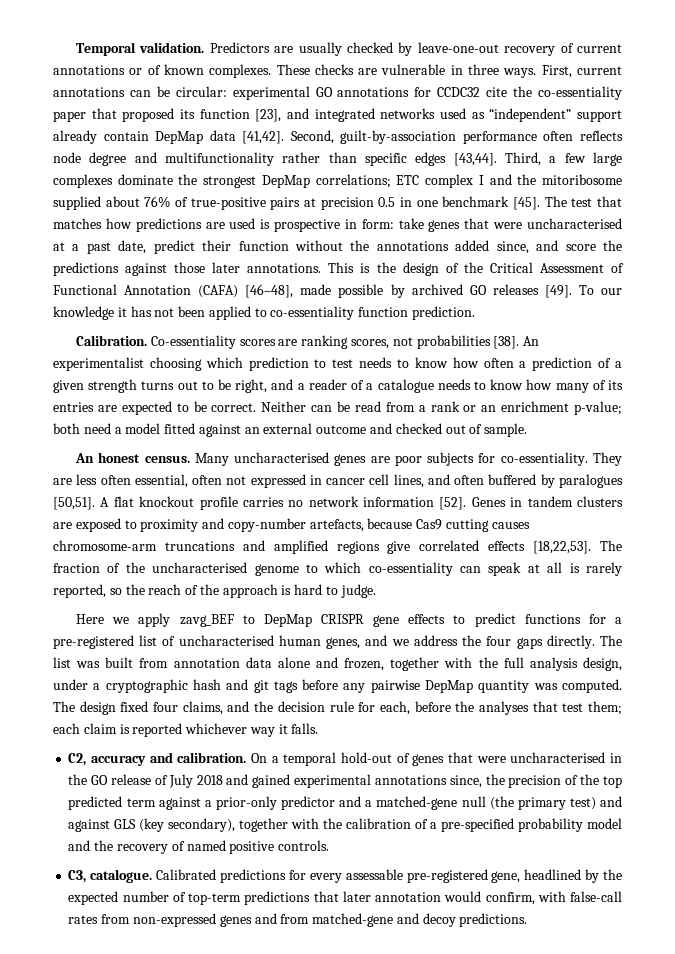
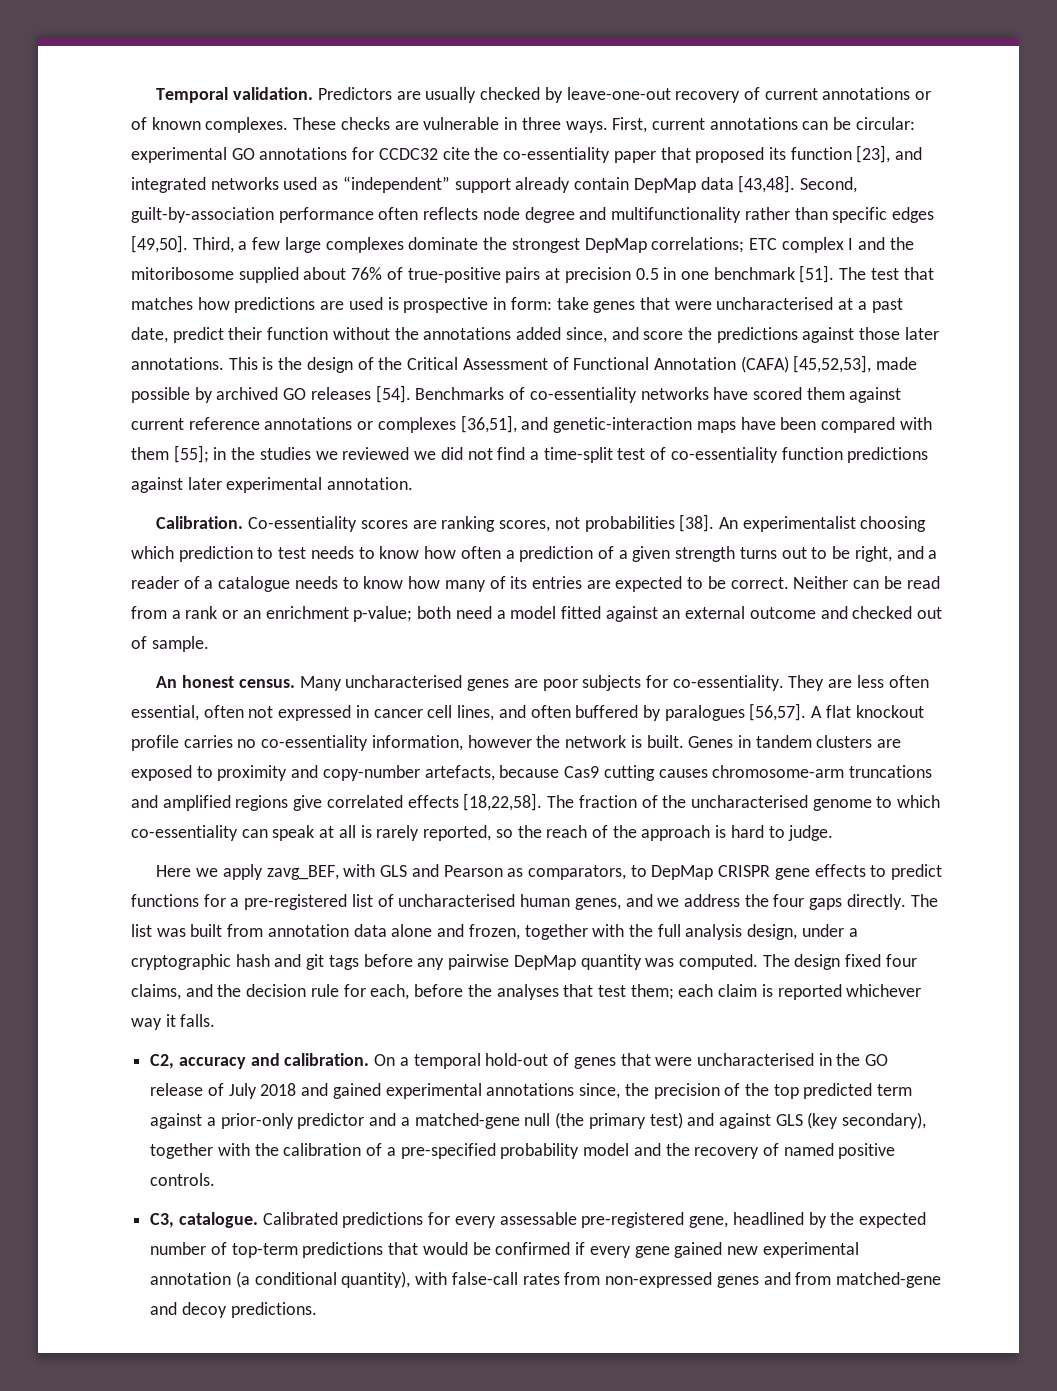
[242,131,285,144] [41,42]. -> [738,175,796,193] [43,48].
[453,153,497,166] [43,44]. -> [131,235,188,253] [49,50].
[513,197,540,210] [45]. -> [799,265,835,283] [51].
[245,284,294,298] [46–48], -> [793,355,872,373] [45,52,53],
[544,285,622,298] [53,306,476,320] [49]. To our knowledge it has not been applied to co-essentiality function prediction. -> [375,385,902,403] [131,415,932,433] [131,445,929,463] [131,477,414,493] [54]. Benchmarks of co-essentiality networks have scored them against current reference annotations or complexes [36,51], and genetic-interaction maps have been compared with them [55]; in the studies we reviewed we did not find a time-split test of co-essentiality function predictions against later experimental annotation.
[53,497,95,510] [50,51]. -> [749,703,807,721] [56,57].
[308,496,467,510] network information [52]. -> [261,735,684,751] co-essentiality information, however the network is built.
[533,541,592,554] [18,22,53]. -> [463,793,543,811] [18,22,58].
[179,614,234,627] zavg_BEF -> [266,864,626,880] zavg_BEF, with GLS and Pearson as comparators,
[342,891,535,905] later annotation would confirm, -> [422,1242,859,1258] [150,1271,411,1288] would be confirmed if every gene gained new experimental annotation (a conditional quantity),

